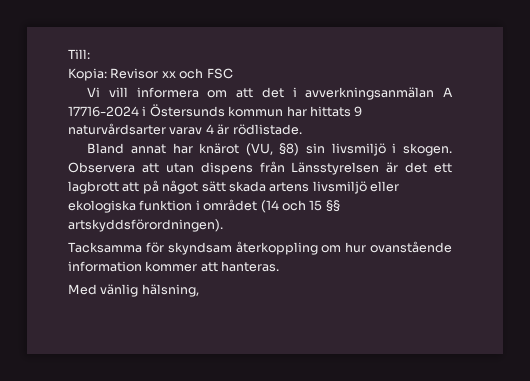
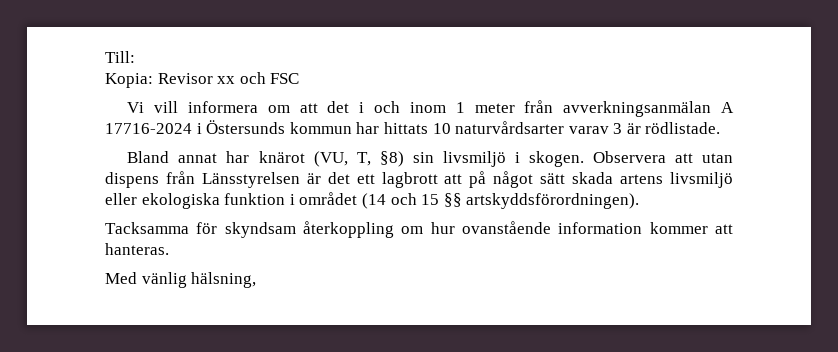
(297, 92) none -> [374,100,554,113] och inom 1 meter från
[354,106,363,117] 9 -> [432,123,451,134] 10
[205,124,214,134] 4 -> [613,123,623,134] 3
(273, 149) none -> [356,152,371,166] T,

